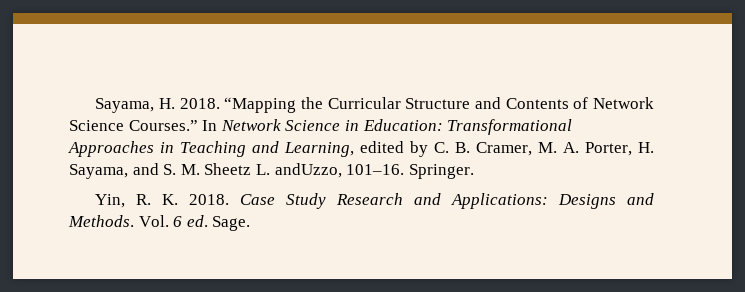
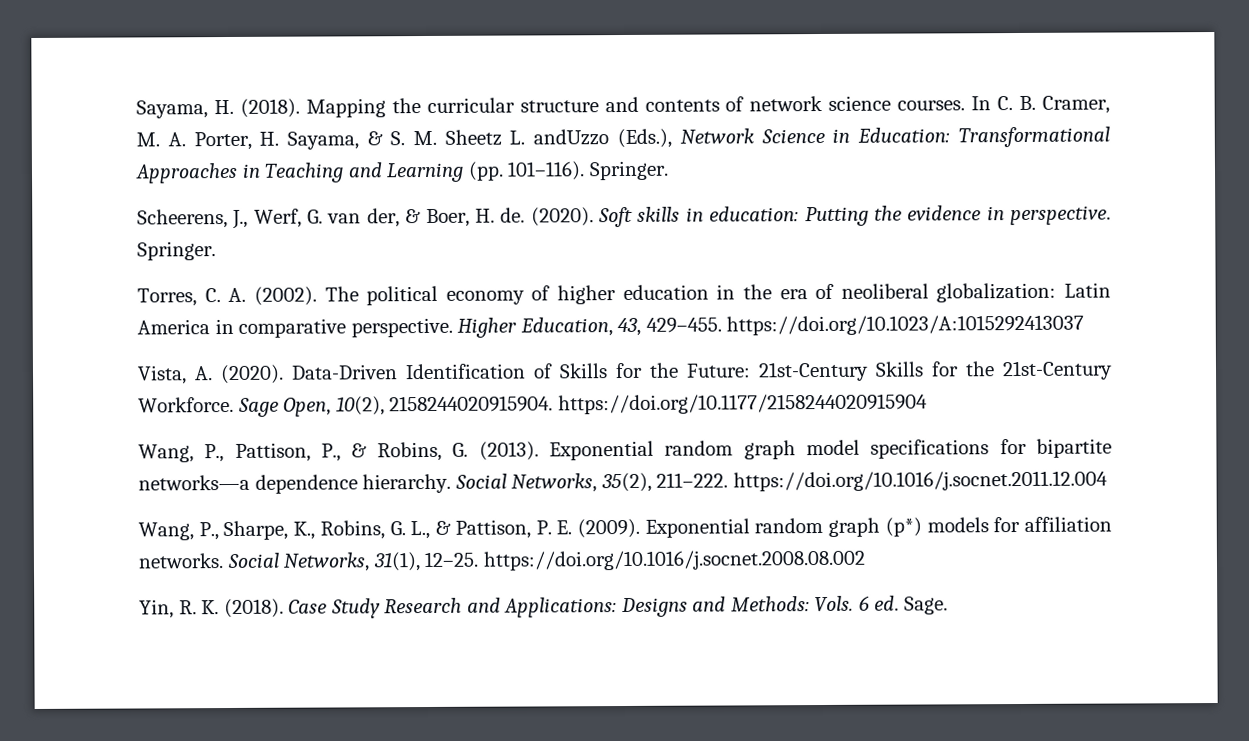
[179,97,655,113] [69,120,218,131] 2018. “Mapping the Curricular Structure and Contents of Network Science Courses.” In -> [239,95,1110,118] [136,128,672,151] (2018). Mapping the curricular structure and contents of network science courses. In C. B. Cramer, M. A. Porter, H. Sayama, & S. M. Sheetz L. andUzzo (Eds.),
[284,141,654,157] [69,163,474,179] Learning, edited by C. B. Cramer, M. A. Porter, H. Sayama, and S. M. Sheetz L. andUzzo, 101–16. Springer. -> [386,160,669,183] [137,205,1111,229] [137,241,216,261] [137,282,1111,307] [137,314,1085,338] [137,360,1113,385] [138,393,928,417] [138,438,1113,463] [138,470,1108,494] [138,516,1112,541] [138,549,866,572] Learning (pp. 101–116). Springer. // Scheerens, J., Werf, G. van der, & Boer, H. de. (2020). Soft skills in education: Putting the evidence in perspective. Springer. // Torres, C. A. (2002). The political economy of higher education in the era of neoliberal globalization: Latin America in comparative perspective. Higher Education, 43, 429–455. https://doi.org/10.1023/A:1015292413037 // Vista, A. (2020). Data-Driven Identification of Skills for the Future: 21st-Century Skills for the 21st-Century Workforce. Sage Open, 10(2), 2158244020915904. https://doi.org/10.1177/2158244020915904 // Wang, P., Pattison, P., & Robins, G. (2013). Exponential random graph model specifications for bipartite networks—a dependence hierarchy. Social Networks, 35(2), 211–222. https://doi.org/10.1016/j.socnet.2011.12.004 // Wang, P., Sharpe, K., Robins, G. L., & Pattison, P. E. (2009). Exponential random graph (p*) models for affiliation networks. Social Networks, 31(1), 12–25. https://doi.org/10.1016/j.socnet.2008.08.002
[189,194,230,205] 2018. -> [223,598,284,619] (2018).
[68,215,169,227] Methods. Vol. -> [730,595,855,613] Methods: Vols.

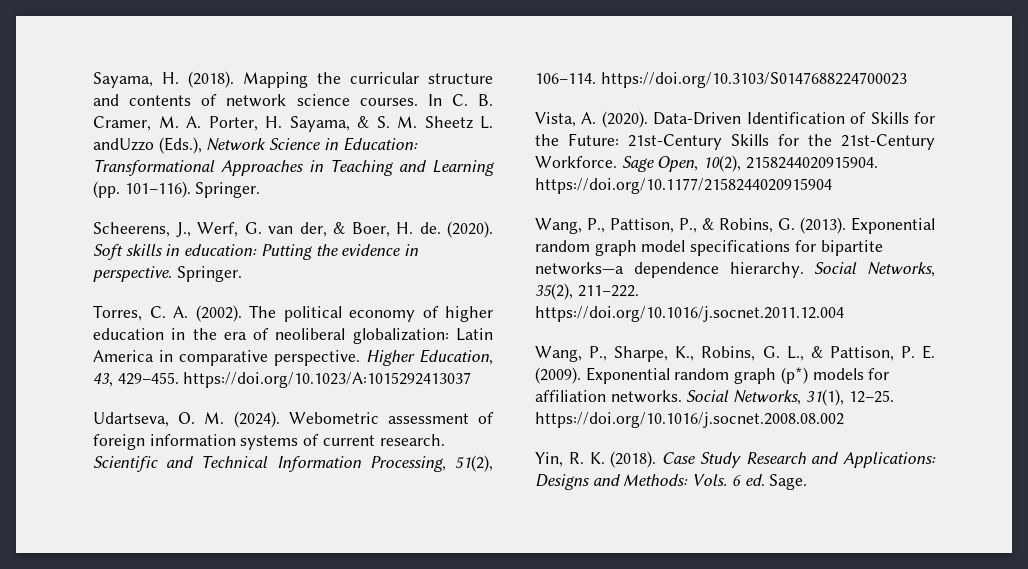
(1085, 325) none -> [93,411,494,428] [93,434,445,450] [93,455,493,472] [535,72,907,88] // Udartseva, O. M. (2024). Webometric assessment of foreign information systems of current research. Scientific and Technical Information Processing, 51(2), 106–114. https://doi.org/10.3103/S0147688224700023

